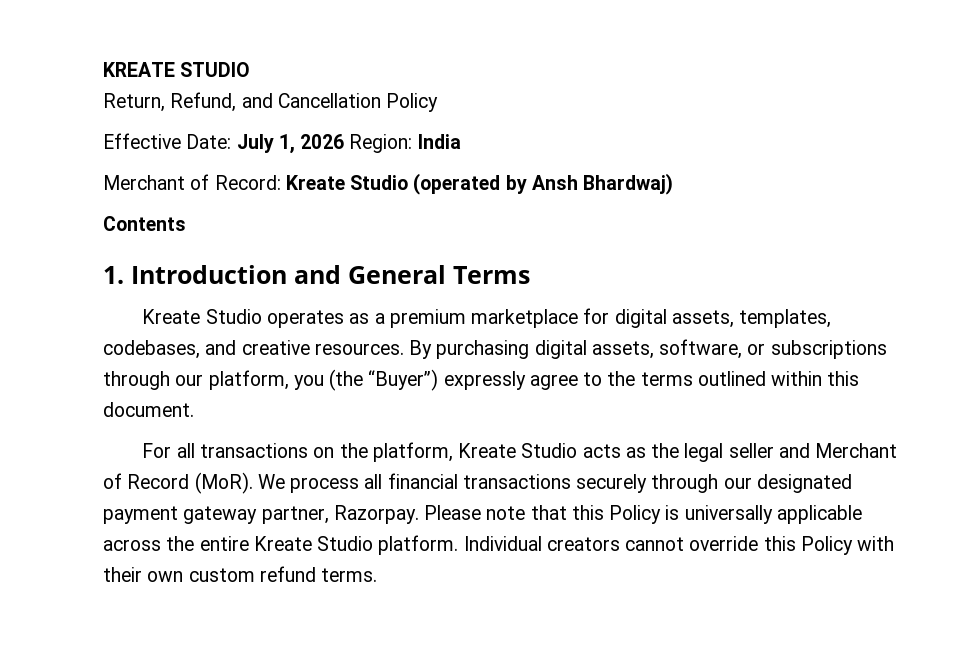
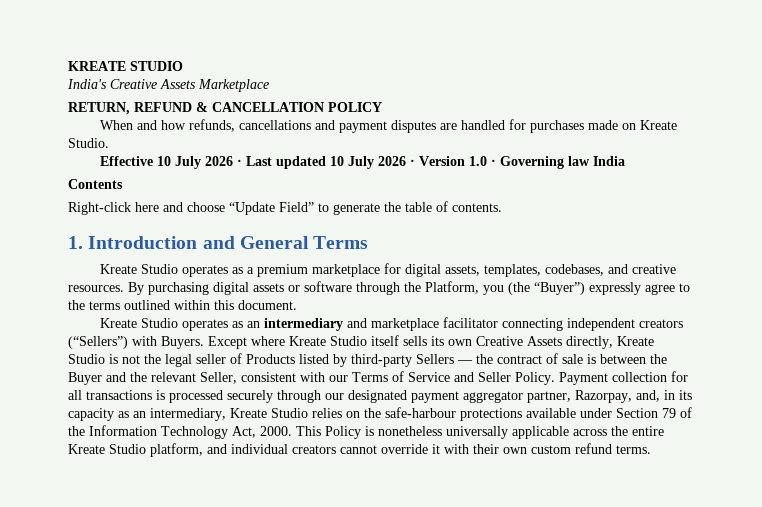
[103,92,439,112] [103,133,461,154] [103,173,674,195] [103,216,186,231] Return, Refund, and Cancellation Policy // Effective Date: July 1, 2026 Region: India // Merchant of Record: Kreate Studio (operated by Ansh Bhardwaj) // Contents -> [67,79,269,92] [68,102,382,115] [99,119,677,133] [68,138,109,148] [99,156,625,169] [68,179,123,189] [68,201,502,215] India's Creative Assets Marketplace // RETURN, REFUND & CANCELLATION POLICY // When and how refunds, cancellations and payment disputes are handled for purchases made on Kreate Studio. // Effective 10 July 2026 · Last updated 10 July 2026 · Version 1.0 · Governing law India // Contents // Right-click here and choose “Update Field” to generate the table of contents.
[591,339,887,359] [103,370,289,390] assets, software, or subscriptions through our platform, -> [253,281,479,295] assets or software through the Platform,
[142,442,898,462] [103,472,571,494] For all transactions on the platform, Kreate Studio acts as the legal seller and Merchant of Record (MoR). We process all financial transactions -> [99,317,683,331] [68,335,654,349] [68,353,667,367] [68,371,688,385] [68,390,223,403] Kreate Studio operates as an intermediary and marketplace facilitator connecting independent creators (“Sellers”) with Buyers. Except where Kreate Studio itself sells its own Creative Assets directly, Kreate Studio is not the legal seller of Products listed by third-party Sellers — the contract of sale is between the Buyer and the relevant Seller, consistent with our Terms of Service and Seller Policy. Payment collection for all transactions is processed
[183,505,604,524] gateway partner, Razorpay. Please note that this -> [463,390,692,403] [68,407,692,421] [68,425,321,439] aggregator partner, Razorpay, and, in its capacity as an intermediary, Kreate Studio relies on the safe-harbour protections available under Section 79 of the Information Technology Act, 2000. This
(680, 512) none -> [378,426,442,436] nonetheless
[378,535,542,555] platform. Individual -> [150,443,288,457] platform, and individual
[763,536,853,555] this Policy -> [432,444,440,454] it

